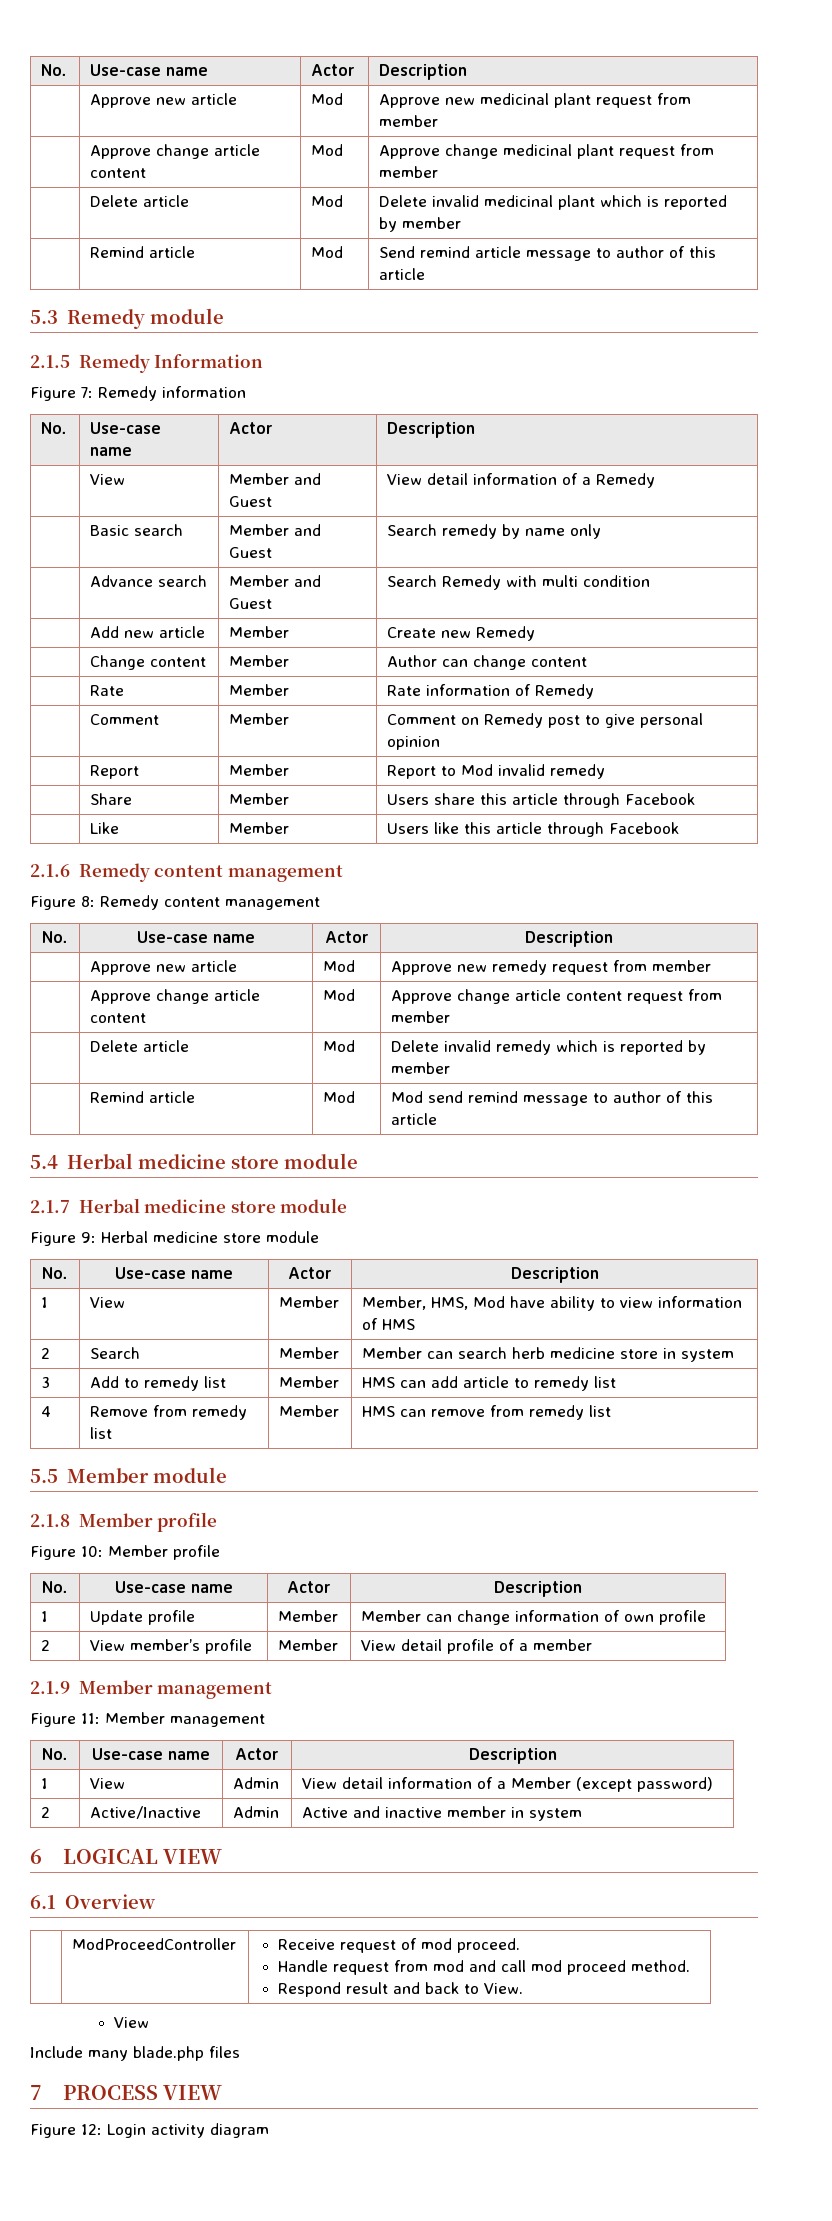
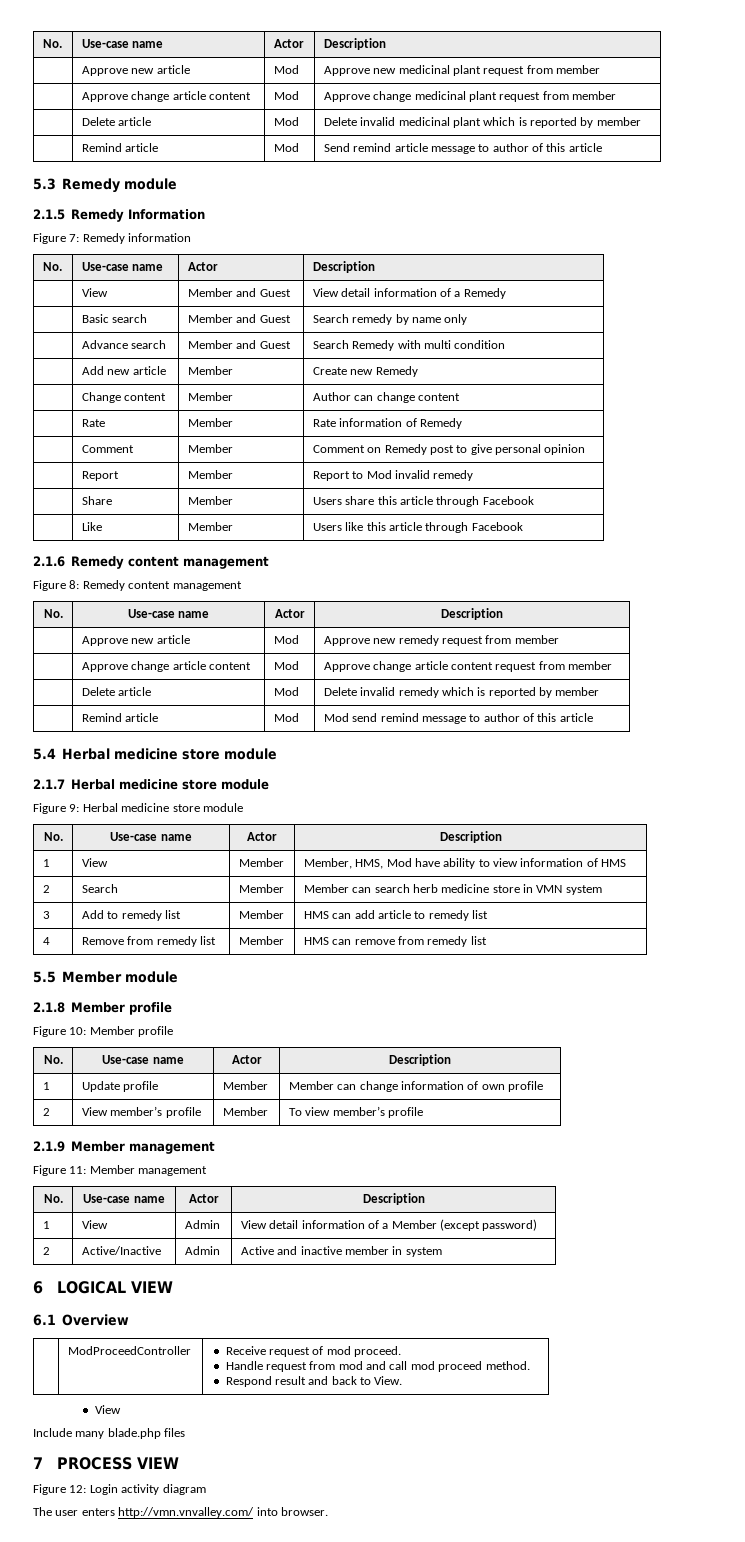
(677, 1353) none -> [536,885,563,893] VMN
[361,1639,593,1654] View detail profile of a member -> [288,1106,423,1118] To view member’s profile
(269, 2130) none -> [33,1507,328,1518] // The user enters http://vmn.vnvalley.com/ into browser.

